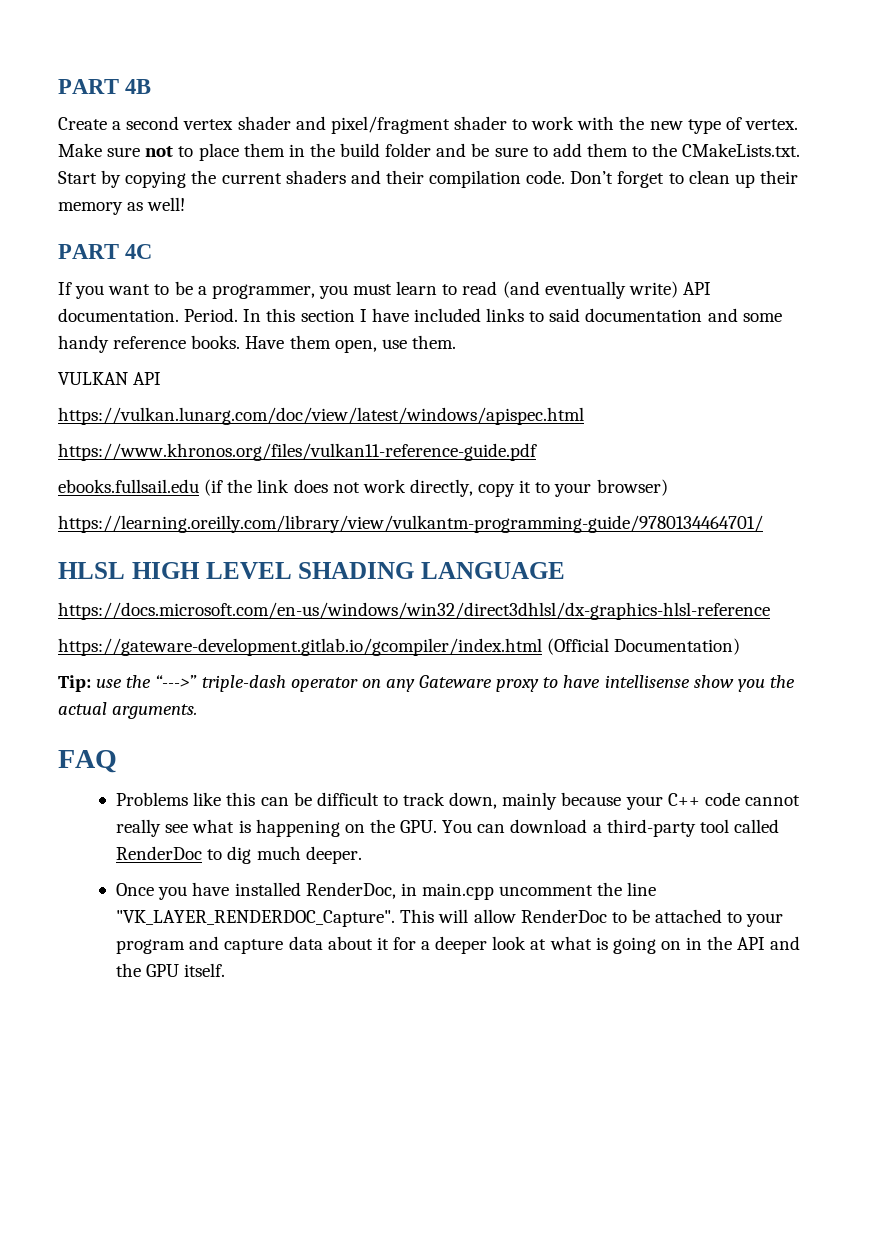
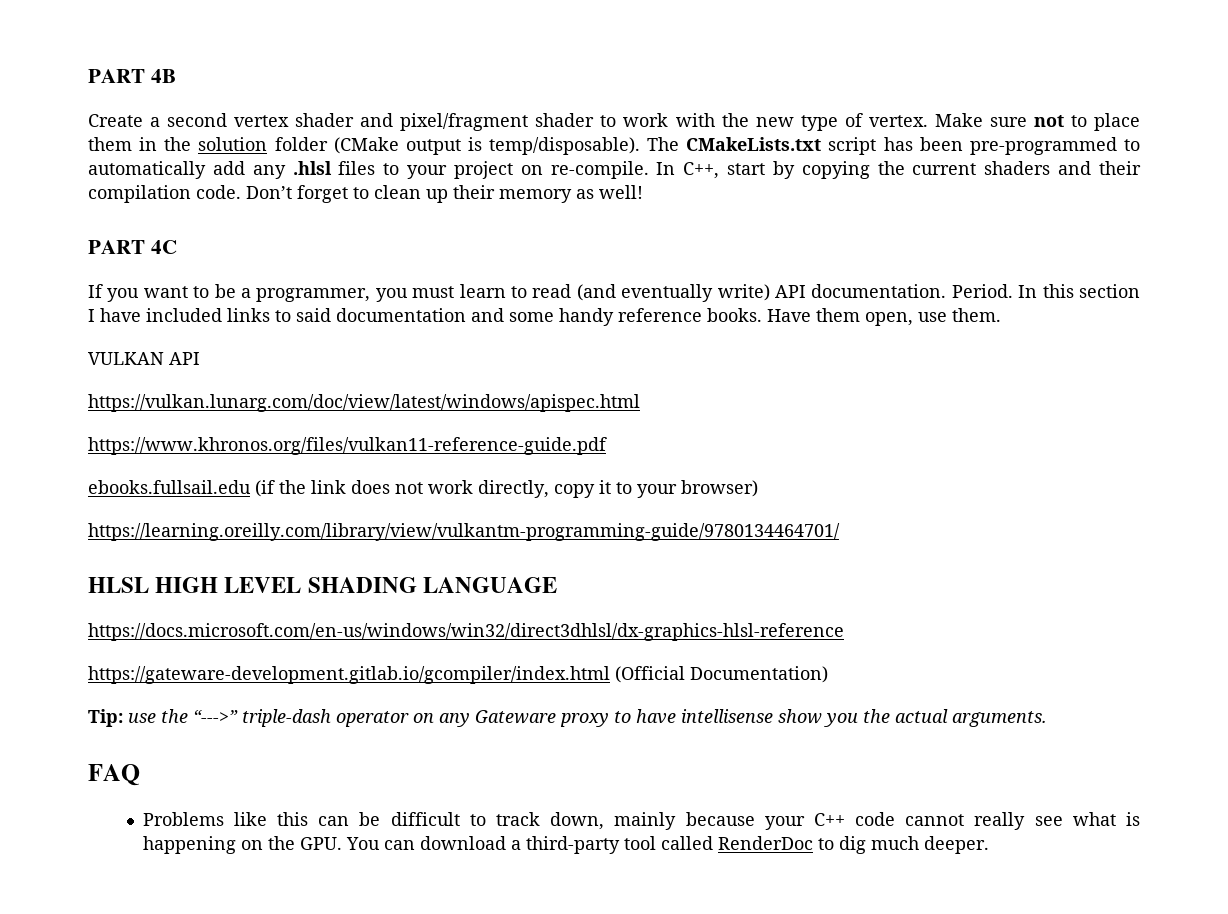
[340,143,801,157] [58,171,97,184] build folder and be sure to add them to the CMakeLists.txt. Start -> [198,137,1140,155] [88,161,766,179] solution folder (CMake output is temp/disposable). The CMakeLists.txt script has been pre-programmed to automatically add any .hlsl files to your project on re-compile. In C++, start
[116,882,657,900] [116,909,784,927] [116,936,801,954] [116,963,226,977] // Once you have installed RenderDoc, in main.cpp uncomment the line "VK_LAYER_RENDERDOC_Capture". This will allow RenderDoc to be attached to your program and capture data about it for a deeper look at what is going on in the API and the GPU itself. -> (989, 845) none

